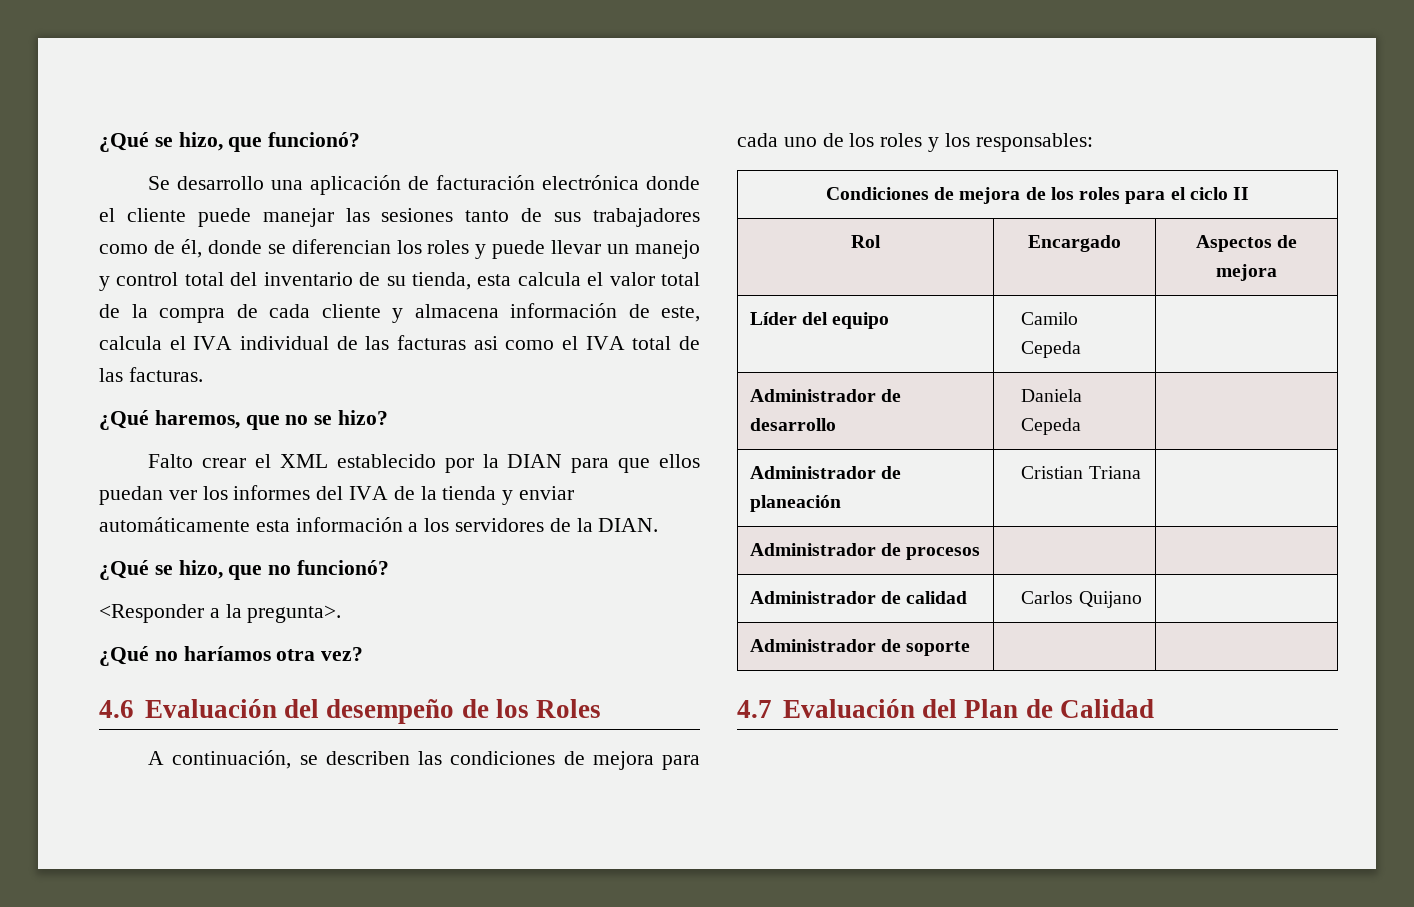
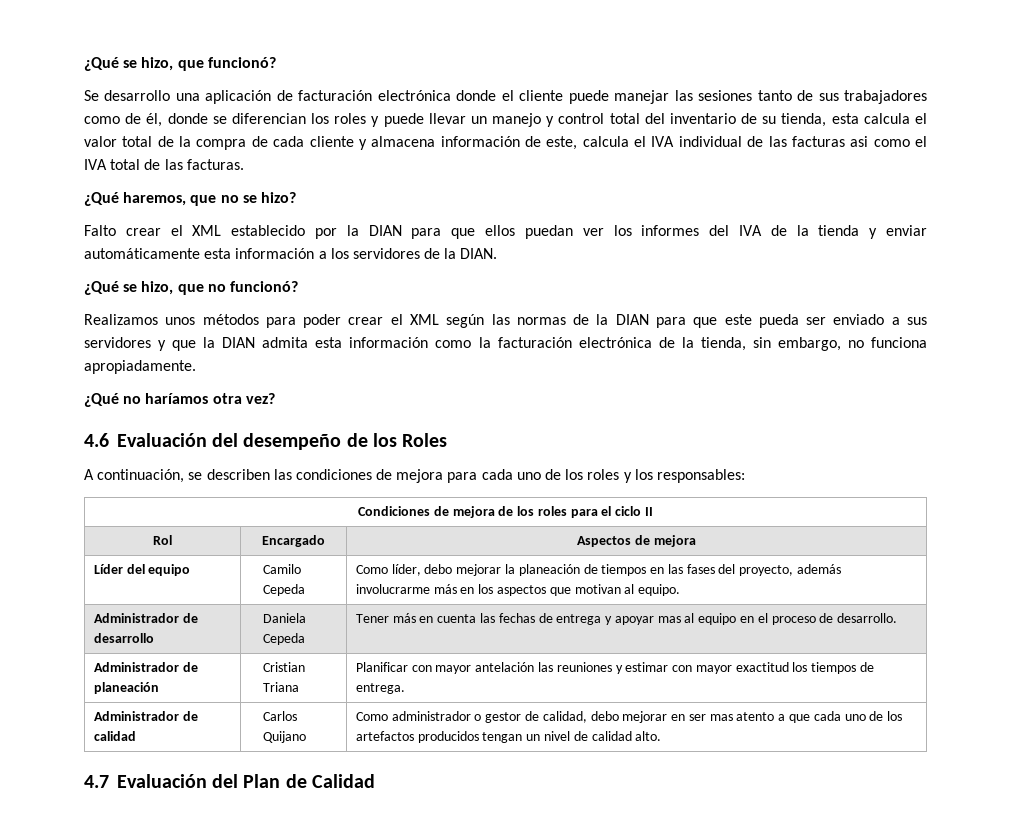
[99,604,342,623] <Responder a la pregunta>. -> [84,314,928,328] [84,337,927,351] [84,360,196,374] Realizamos unos métodos para poder crear el XML según las normas de la DIAN para que este pueda ser enviado a sus servidores y que la DIAN admita esta información como la facturación electrónica de la tienda, sin embargo, no funciona apropiadamente.
(1082, 349) none -> [355,564,842,576] [355,584,681,596] Como líder, debo mejorar la planeación de tiempos en las fases del proyecto, además involucrarme más en los aspectos que motivan al equipo.
(1082, 426) none -> [355,613,898,625] Tener más en cuenta las fechas de entrega y apoyar mas al equipo en el proceso de desarrollo.
[749,543,981,560] // Administrador de procesos | | -> [355,662,875,674] [355,683,405,694] Planificar con mayor antelación las reuniones y estimar con mayor exactitud los tiempos de entrega.
[749,639,971,656] // Administrador de soporte | | -> [355,711,903,723] [355,731,662,743] Como administrador o gestor de calidad, debo mejorar en ser mas atento a que cada uno de los artefactos producidos tengan un nivel de calidad alto.

